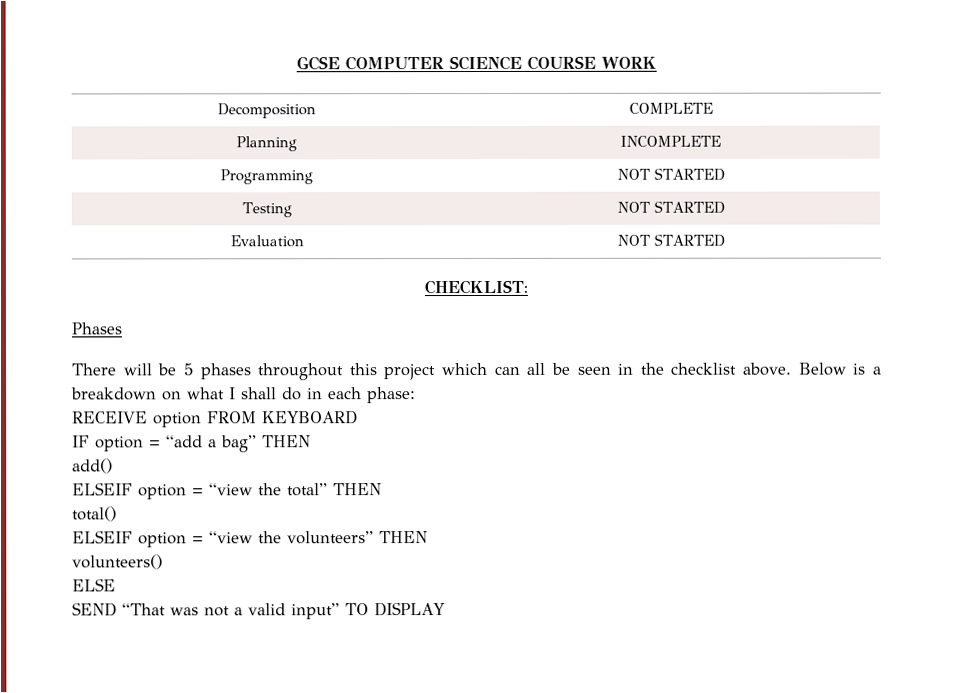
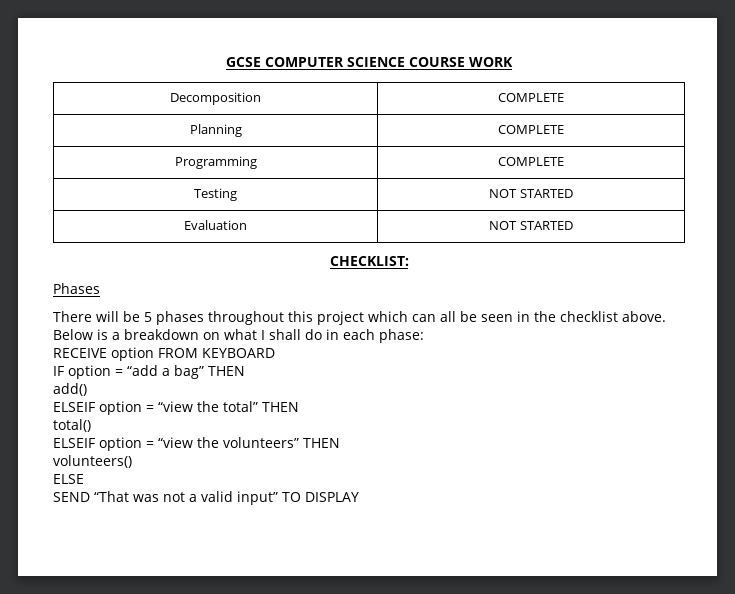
[620,135,721,147] INCOMPLETE -> [498,125,564,134] COMPLETE
[616,167,725,181] NOT STARTED -> [498,157,564,166] COMPLETE

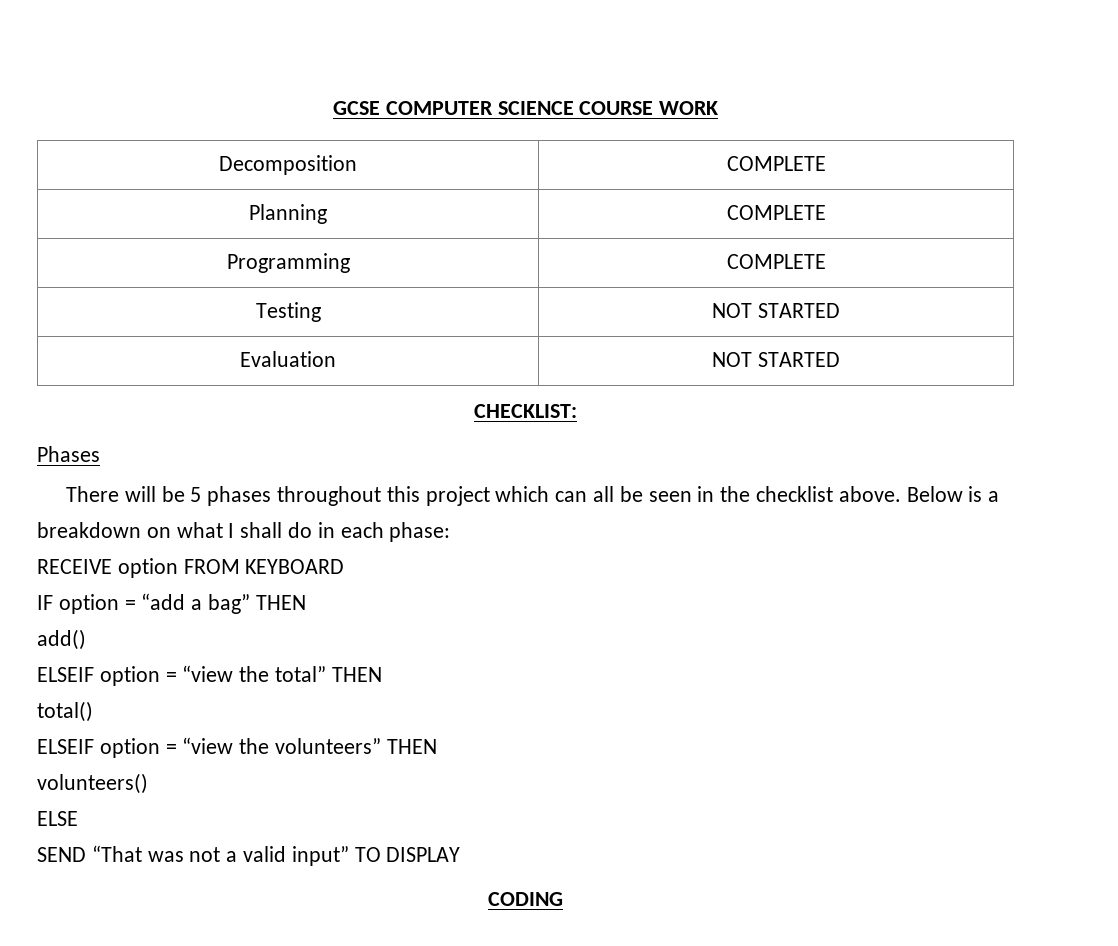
(359, 497) none -> [488,892,563,906] // CODING

